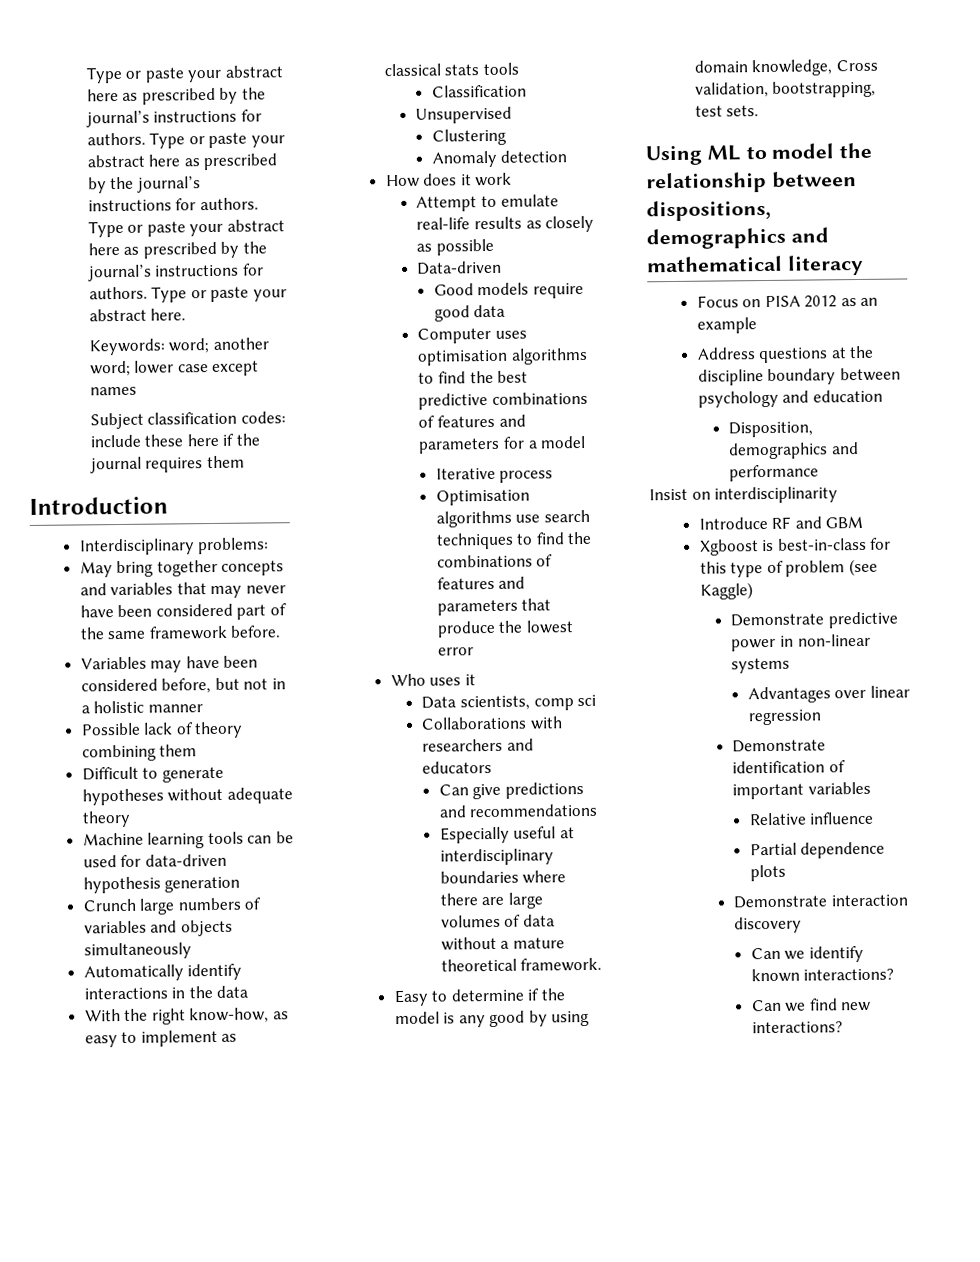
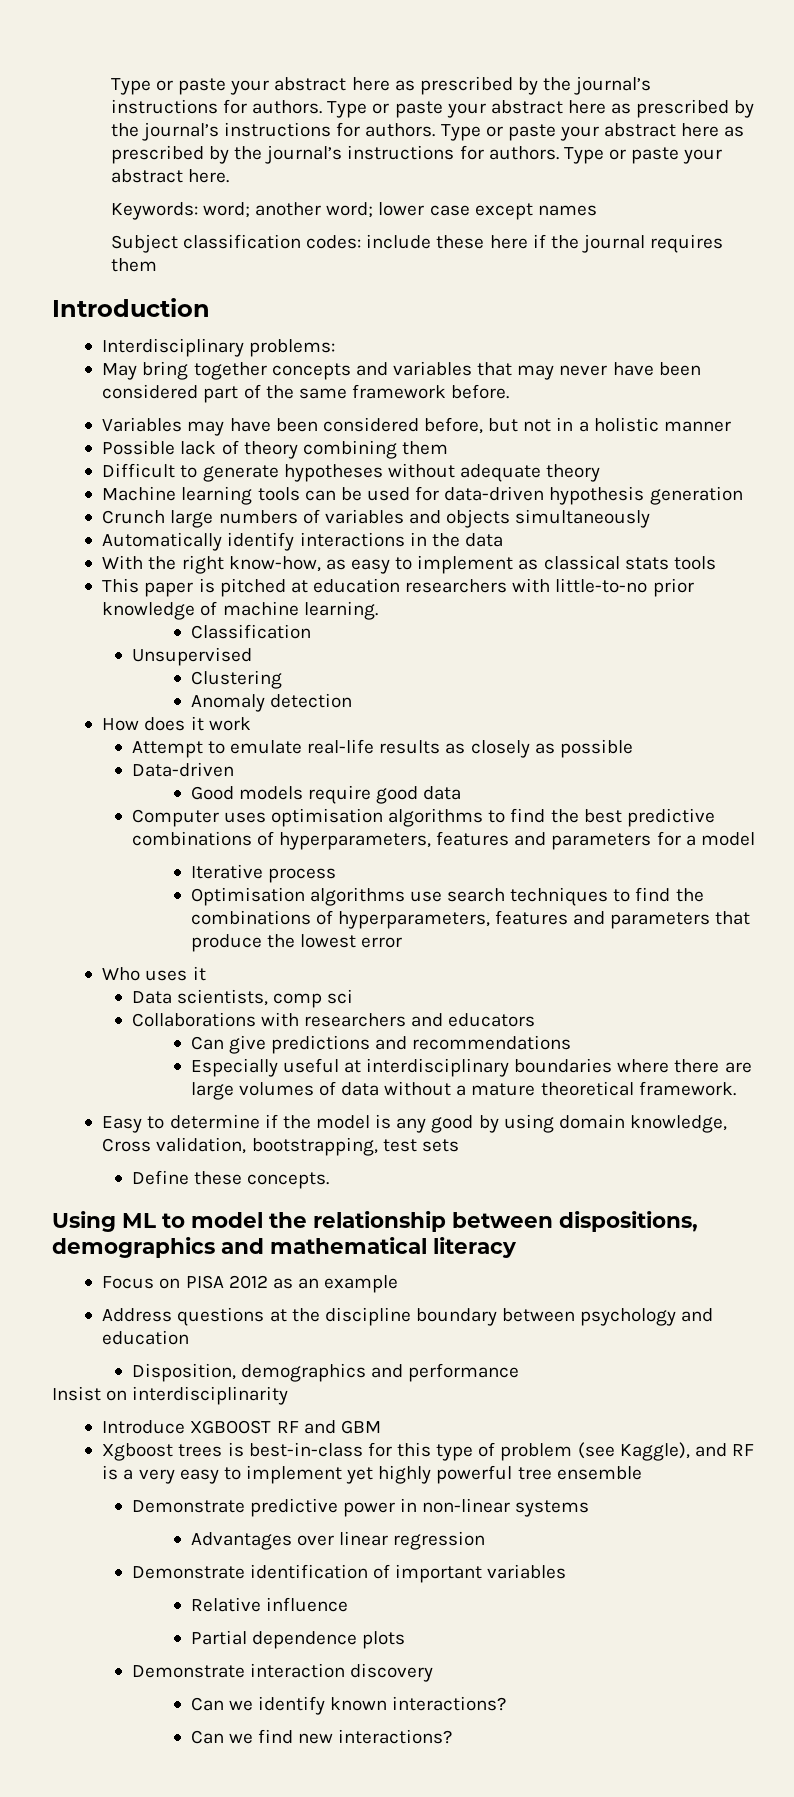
(519, 69) none -> [102,578,694,597] [102,601,378,620] // This paper is pitched at education researchers with little-to-no prior knowledge of machine learning.
(436, 421) none -> [279,832,432,850] hyperparameters,
(554, 560) none -> [337,911,490,929] hyperparameters,
[726,105,760,117] sets. -> [421,1139,459,1152] [131,1170,330,1189] sets // Define these concepts.
(768, 523) none -> [190,1420,272,1434] XGBOOST
(759, 547) none -> [178,1444,223,1457] trees
[699,582,753,600] Kaggle) -> [619,1442,754,1461] [102,1465,642,1484] Kaggle), and RF is a very easy to implement yet highly powerful tree ensemble

